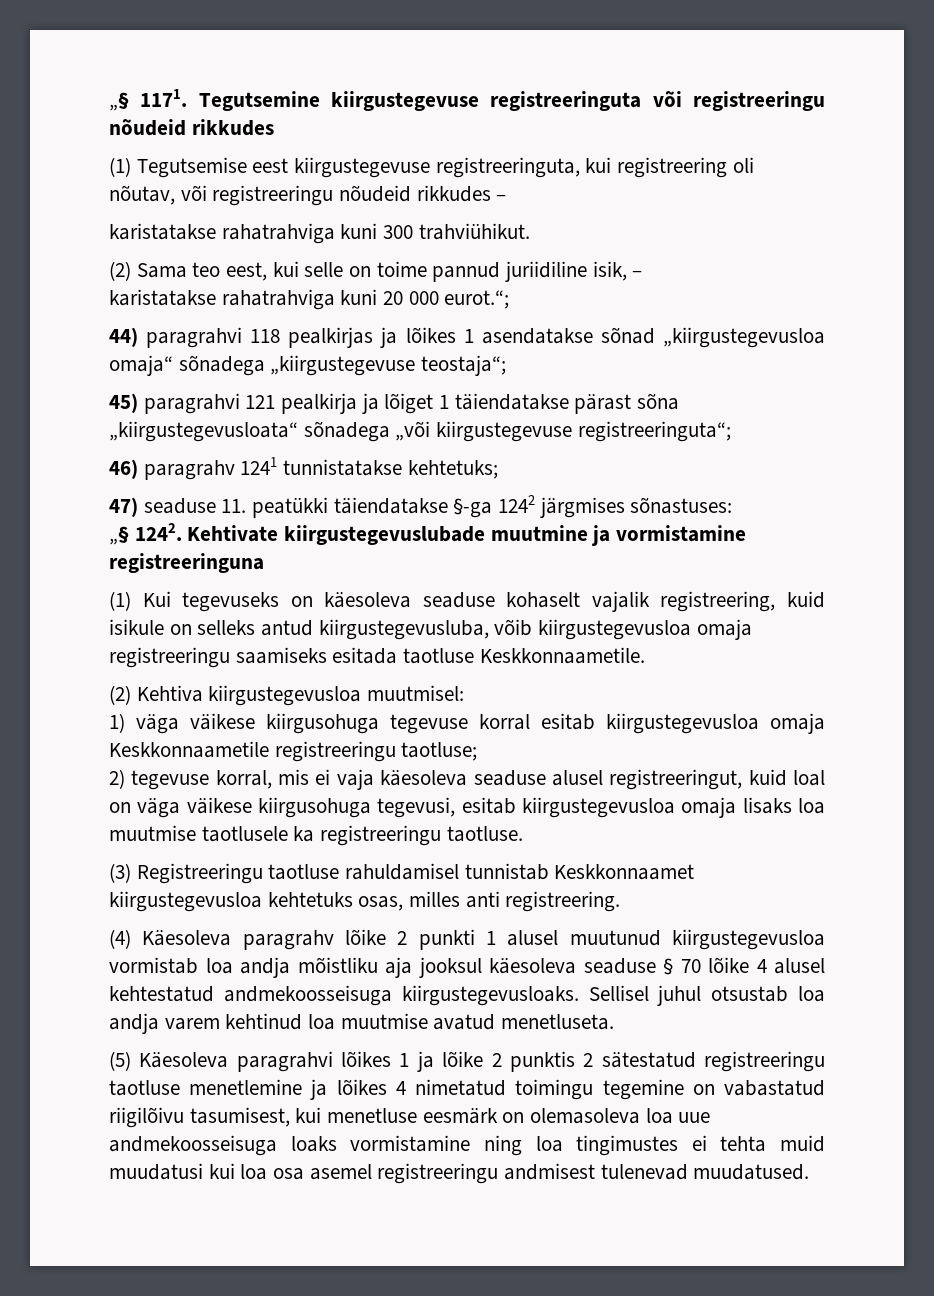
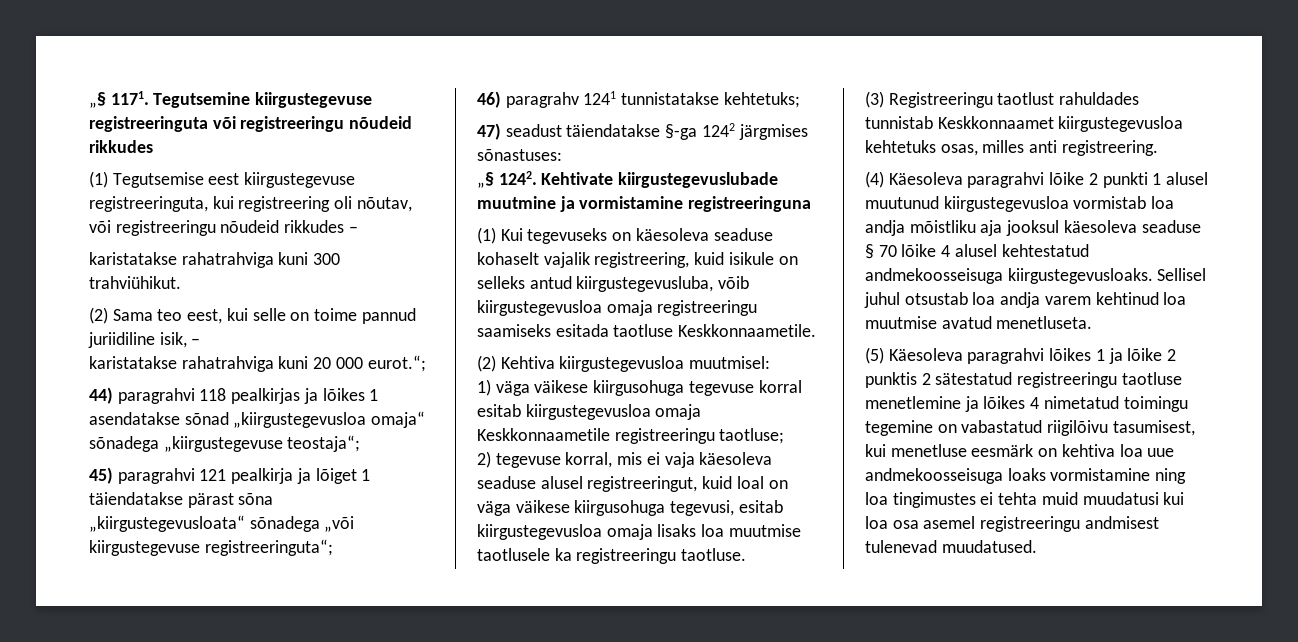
[143,497,329,518] seaduse 11. peatükki -> [505,124,562,137] seadust
[268,863,460,880] taotluse rahuldamisel -> [997,92,1140,105] taotlust rahuldades
[242,930,334,950] paragrahv -> [967,172,1045,188] paragrahvi
[530,1108,641,1124] olemasoleva -> [1061,444,1115,457] kehtiva

